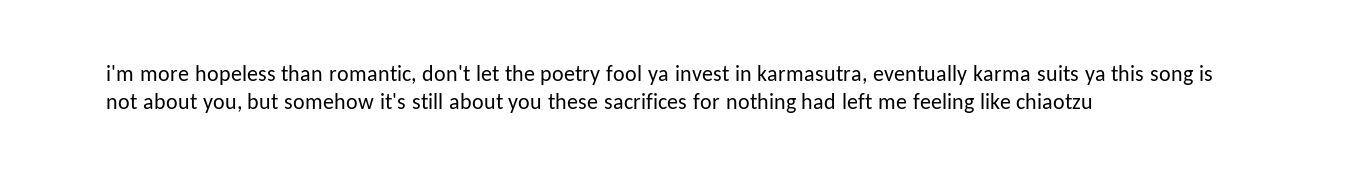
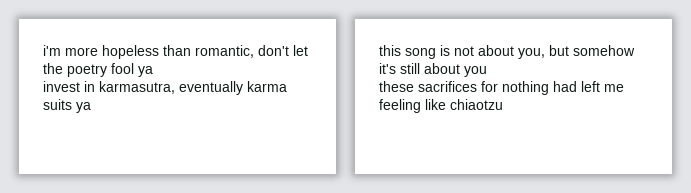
(670, 77) none -> (153, 71) //
(1106, 77) none -> (91, 107) //
(543, 105) none -> (487, 71) //

